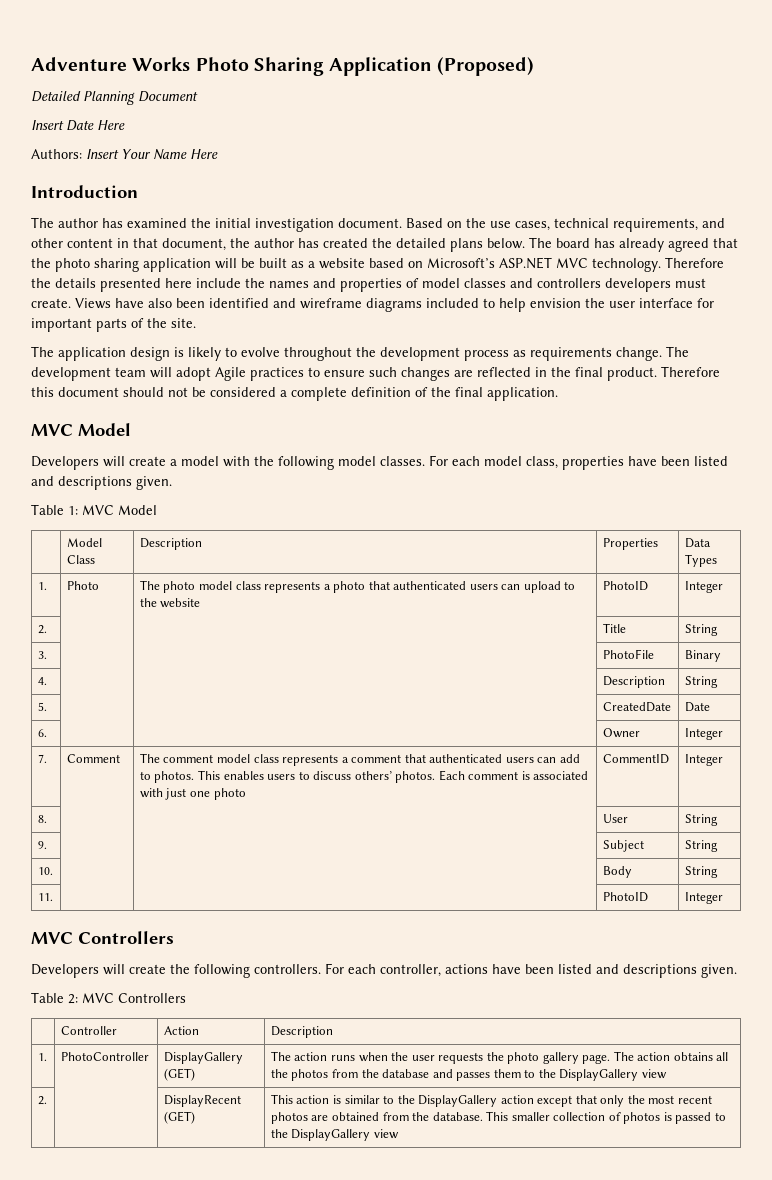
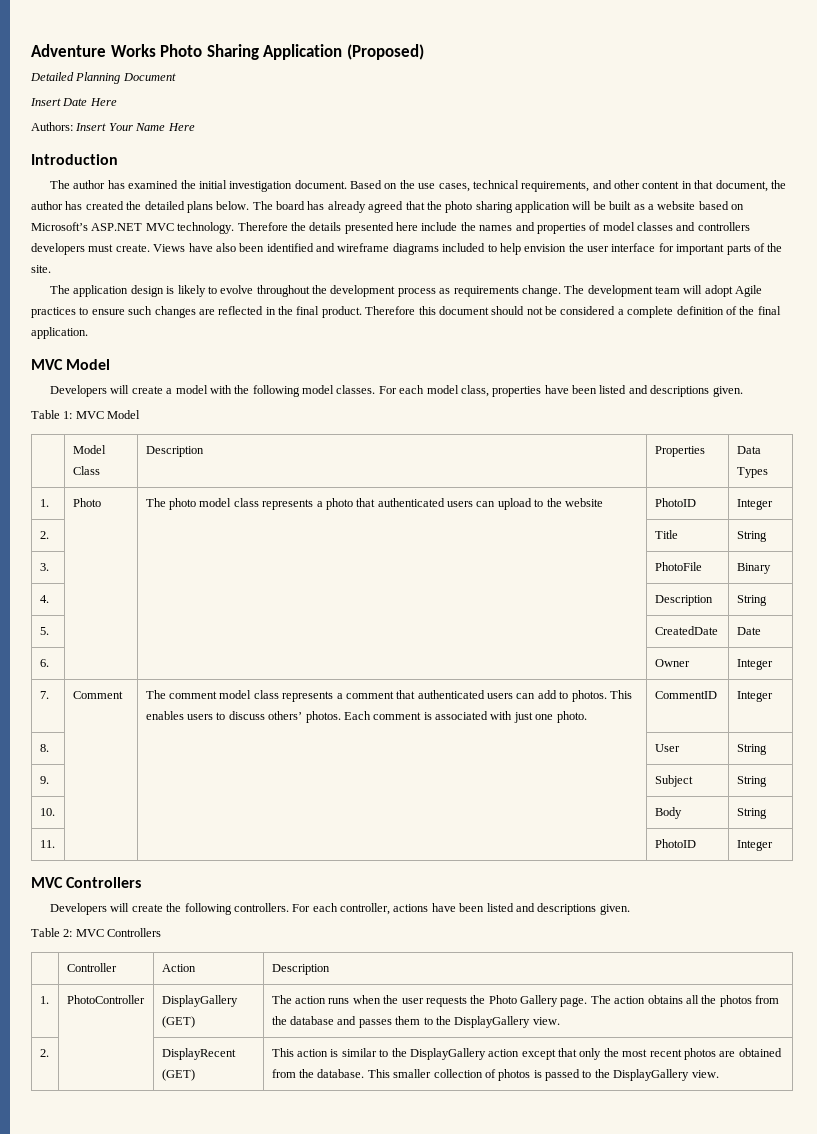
[213,788,246,800] photo -> [556,711,587,723] photo.
[507,1052,579,1064] photo gallery -> [488,995,559,1007] Photo Gallery
[641,1069,667,1079] view -> [532,1017,560,1025] view.
[373,1129,399,1139] view -> [691,1070,719,1078] view.

